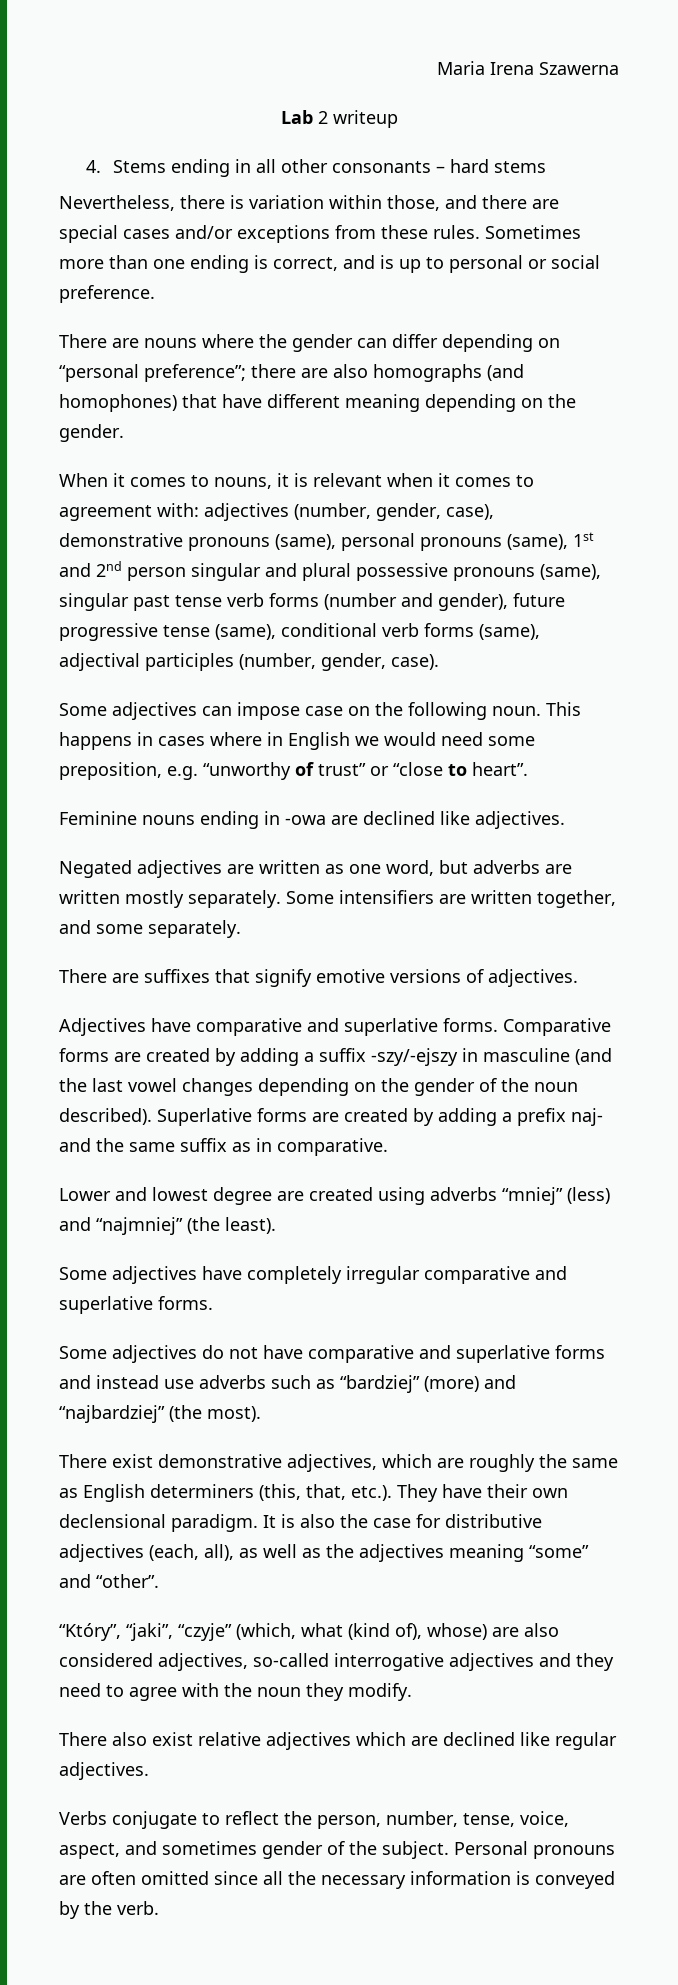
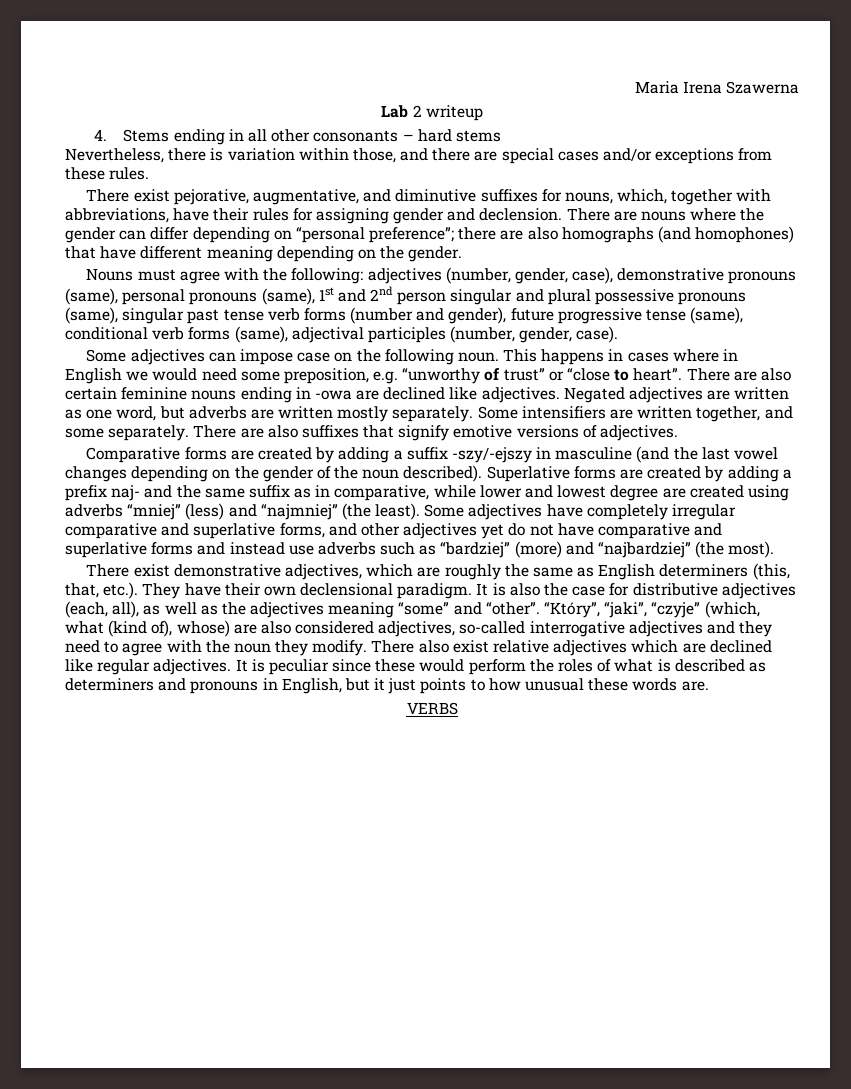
[485,225,581,239] [59,255,600,273] [59,285,155,303] Sometimes more than one ending is correct, and is up to personal or social preference. // -> [86,189,772,205] [65,208,563,224] // There exist pejorative, augmentative, and diminutive suffixes for nouns, which, together with abbreviations, have their rules for assigning gender and declension.
[59,473,534,489] [59,503,199,521] When it comes to nouns, it is relevant when it comes to agreement with: -> [86,268,364,284] Nouns must agree with the following:
[59,811,137,825] // Feminine -> [686,368,791,381] [65,387,188,400] There are also certain feminine
(565, 820) // -> (560, 395) none
[59,969,139,983] // There are -> [193,425,298,438] There are also
[59,1018,498,1036] Adjectives have comparative and superlative forms. -> (679, 433) none
[277,1138,388,1156] [59,1188,111,1201] comparative. // Lower -> [334,485,522,501] comparative, while lower
(276, 1225) // -> (421, 511) none
[158,1296,213,1310] [59,1345,197,1363] forms. // Some adjectives -> [279,523,505,539] forms, and other adjectives yet
(159, 1581) // -> (540, 608) none
(412, 1692) // -> (368, 648) none
[59,1811,569,1829] [59,1841,615,1859] [59,1871,615,1889] [59,1901,159,1919] // Verbs conjugate to reflect the person, number, tense, voice, aspect, and sometimes gender of the subject. Personal pronouns are often omitted since all the necessary information is conveyed by the verb. -> [235,659,766,675] [65,678,709,694] [406,702,458,715] It is peculiar since these would perform the roles of what is described as determiners and pronouns in English, but it just points to how unusual these words are. // VERBS

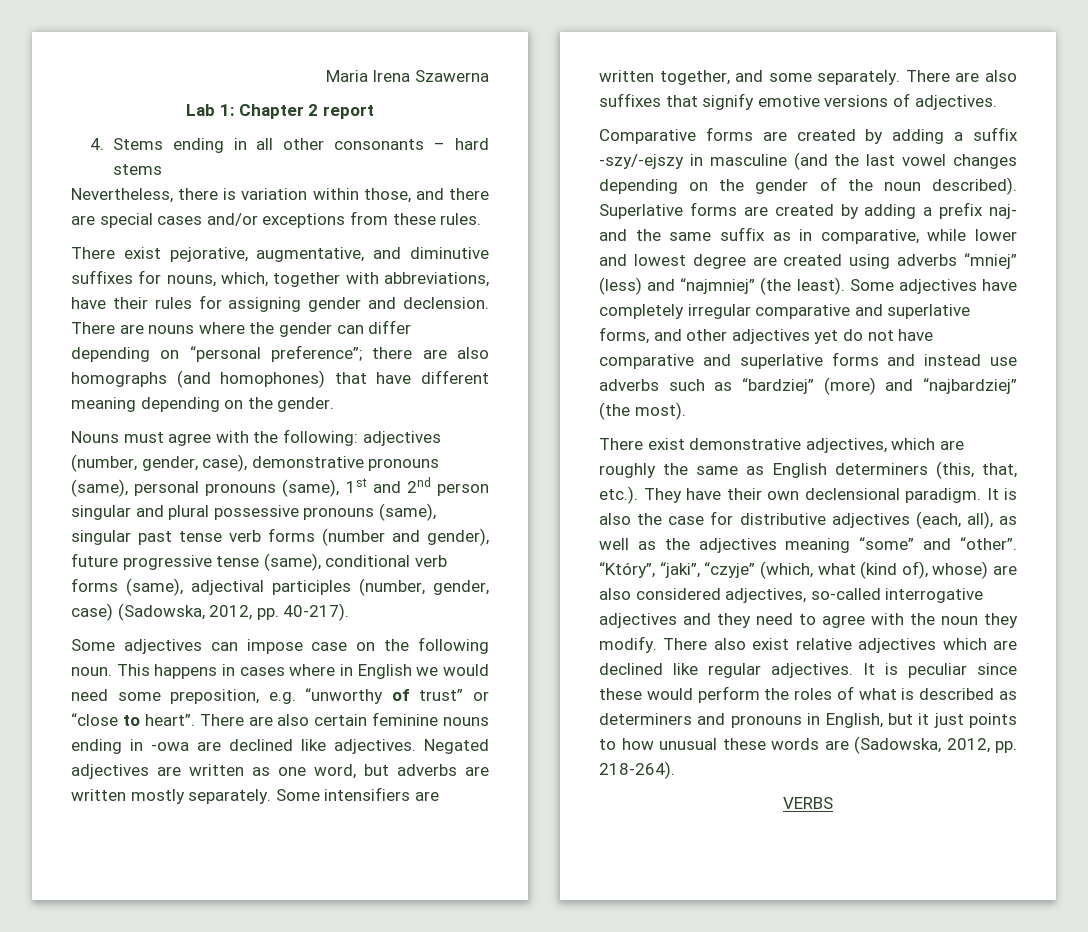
[412,105,483,121] 2 writeup -> [219,104,374,119] 1: Chapter 2 report
[576,326,619,343] case). -> [71,603,350,621] case) (Sadowska, 2012, pp. 40-217).
[681,681,709,691] are. -> [824,736,1017,754] [599,761,675,779] are (Sadowska, 2012, pp. 218-264).

